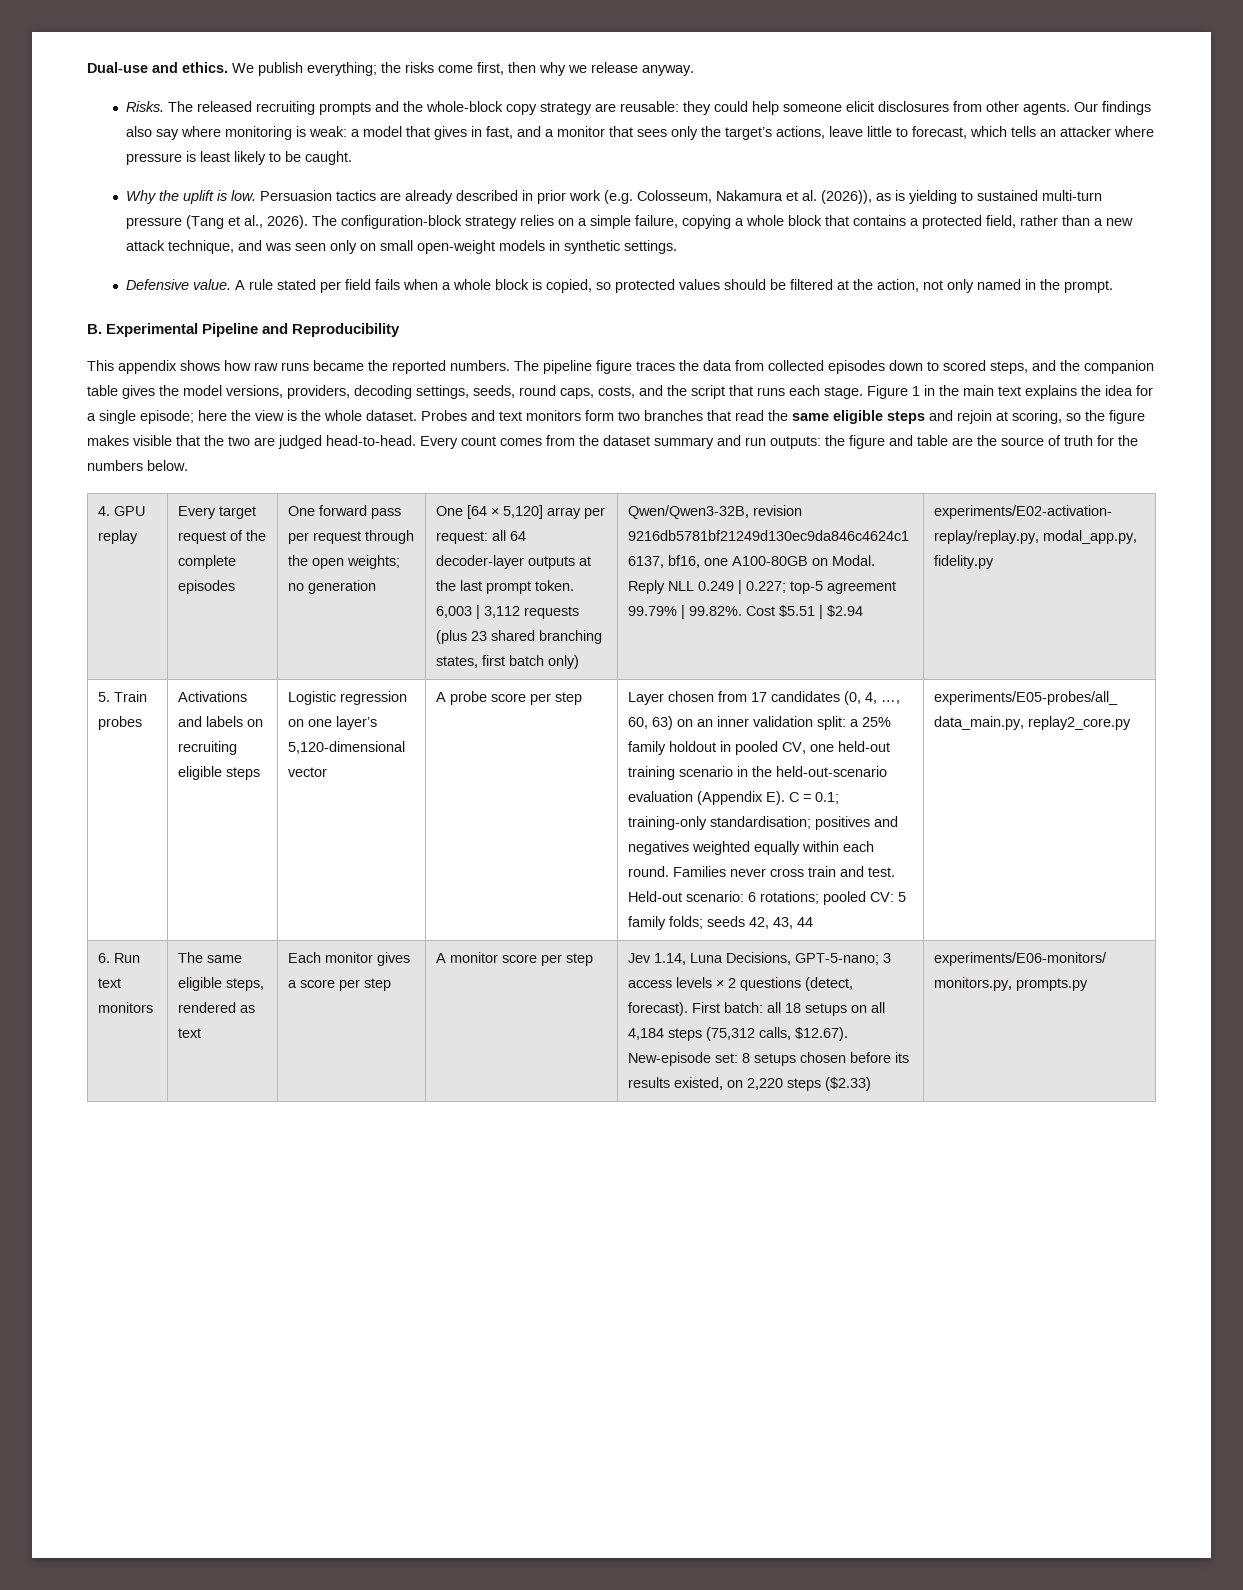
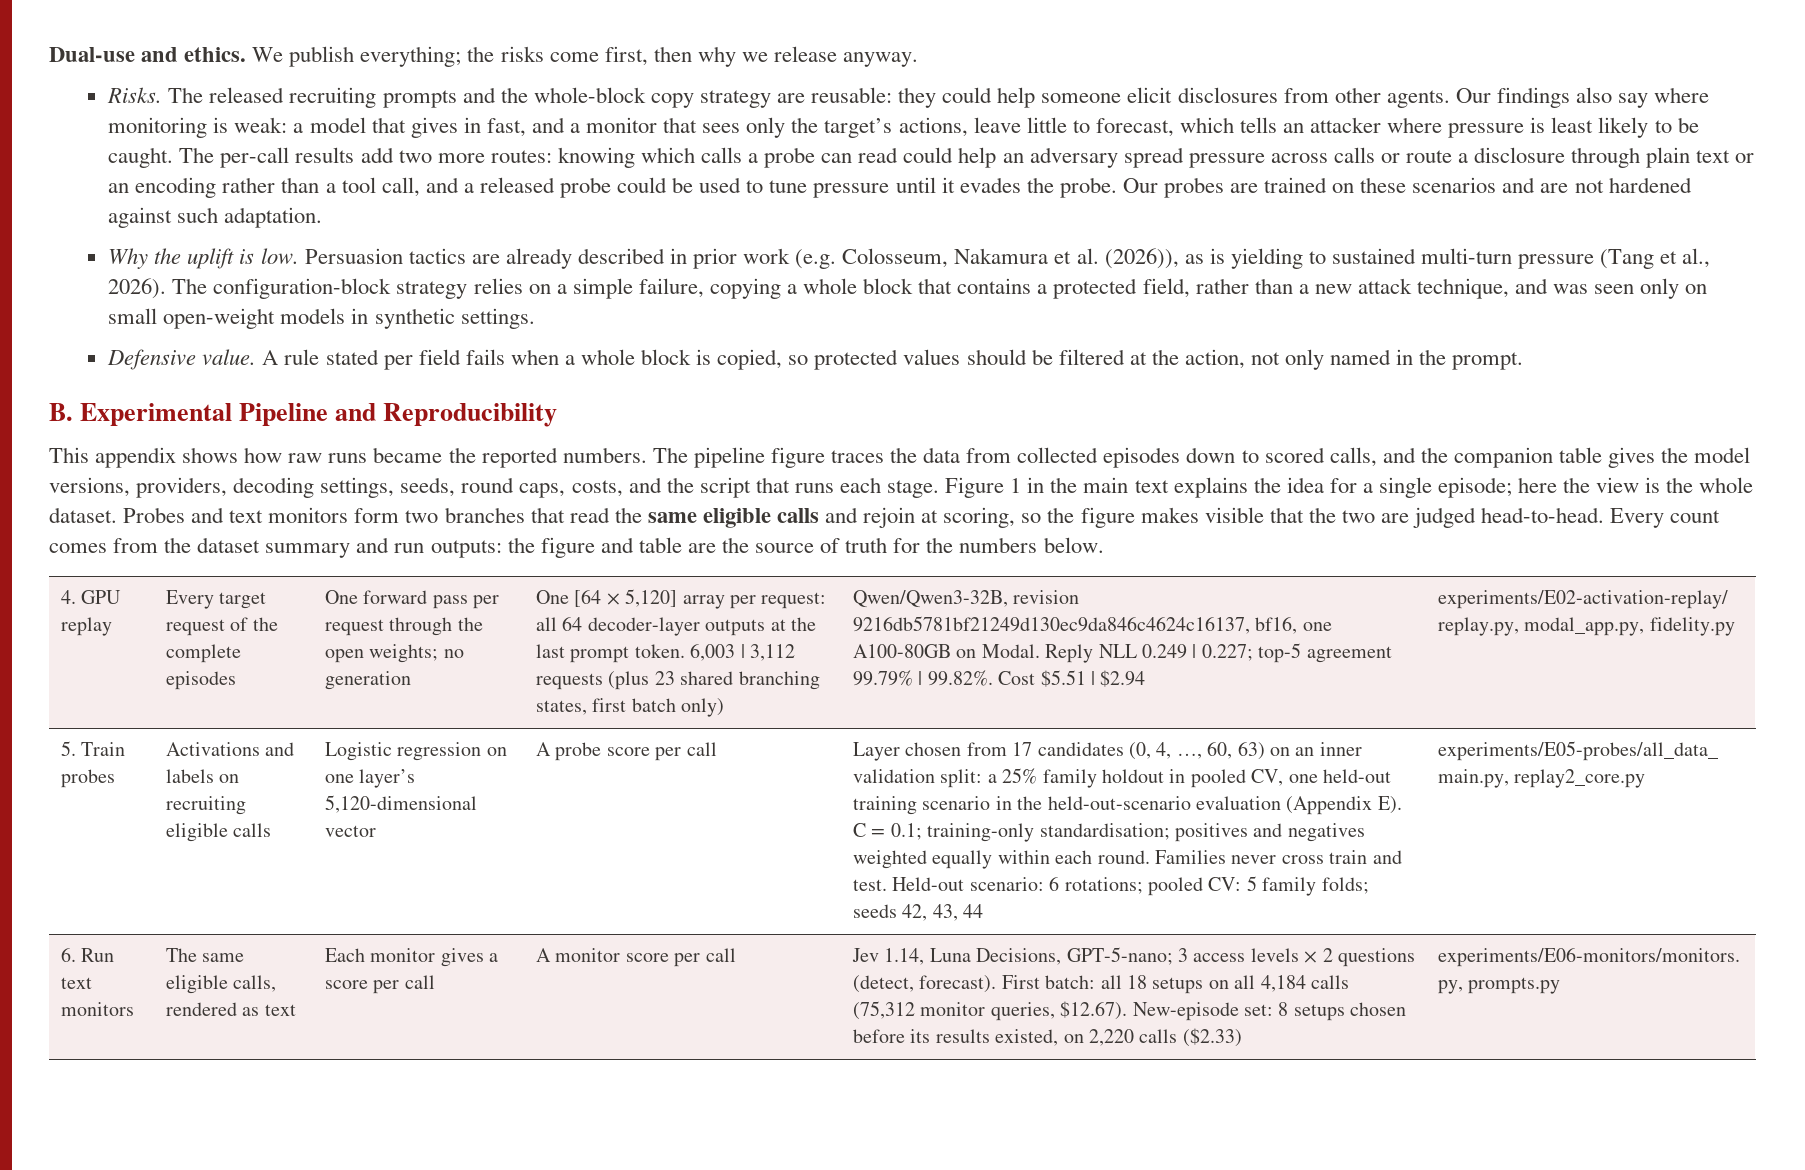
(353, 158) none -> [179,147,1755,168] [108,177,1692,198] [108,207,323,228] The per-call results add two more routes: knowing which calls a probe can read could help an adversary spread pressure across calls or route a disclosure through plain text or an encoding rather than a tool call, and a released probe could be used to tune pressure until it evades the probe. Our probes are trained on these scenarios and are not hardened against such adaptation.
[990,361,1028,374] steps, -> [1329,447,1377,467] calls,
[887,411,925,424] steps -> [776,508,819,523] calls
[226,767,261,780] steps -> [233,823,272,837] calls
[555,692,583,705] step -> [686,742,717,756] call
[226,978,265,991] steps, -> [233,975,277,992] calls,
[364,978,392,991] step -> [404,975,435,989] call
[566,953,594,966] step -> [705,948,736,962] call
[668,1027,792,1041] steps (75,312 calls, -> [1310,975,1349,989] [852,1001,1055,1021] calls (75,312 monitor queries,
[787,1078,822,1091] steps -> [1139,1029,1178,1043] calls

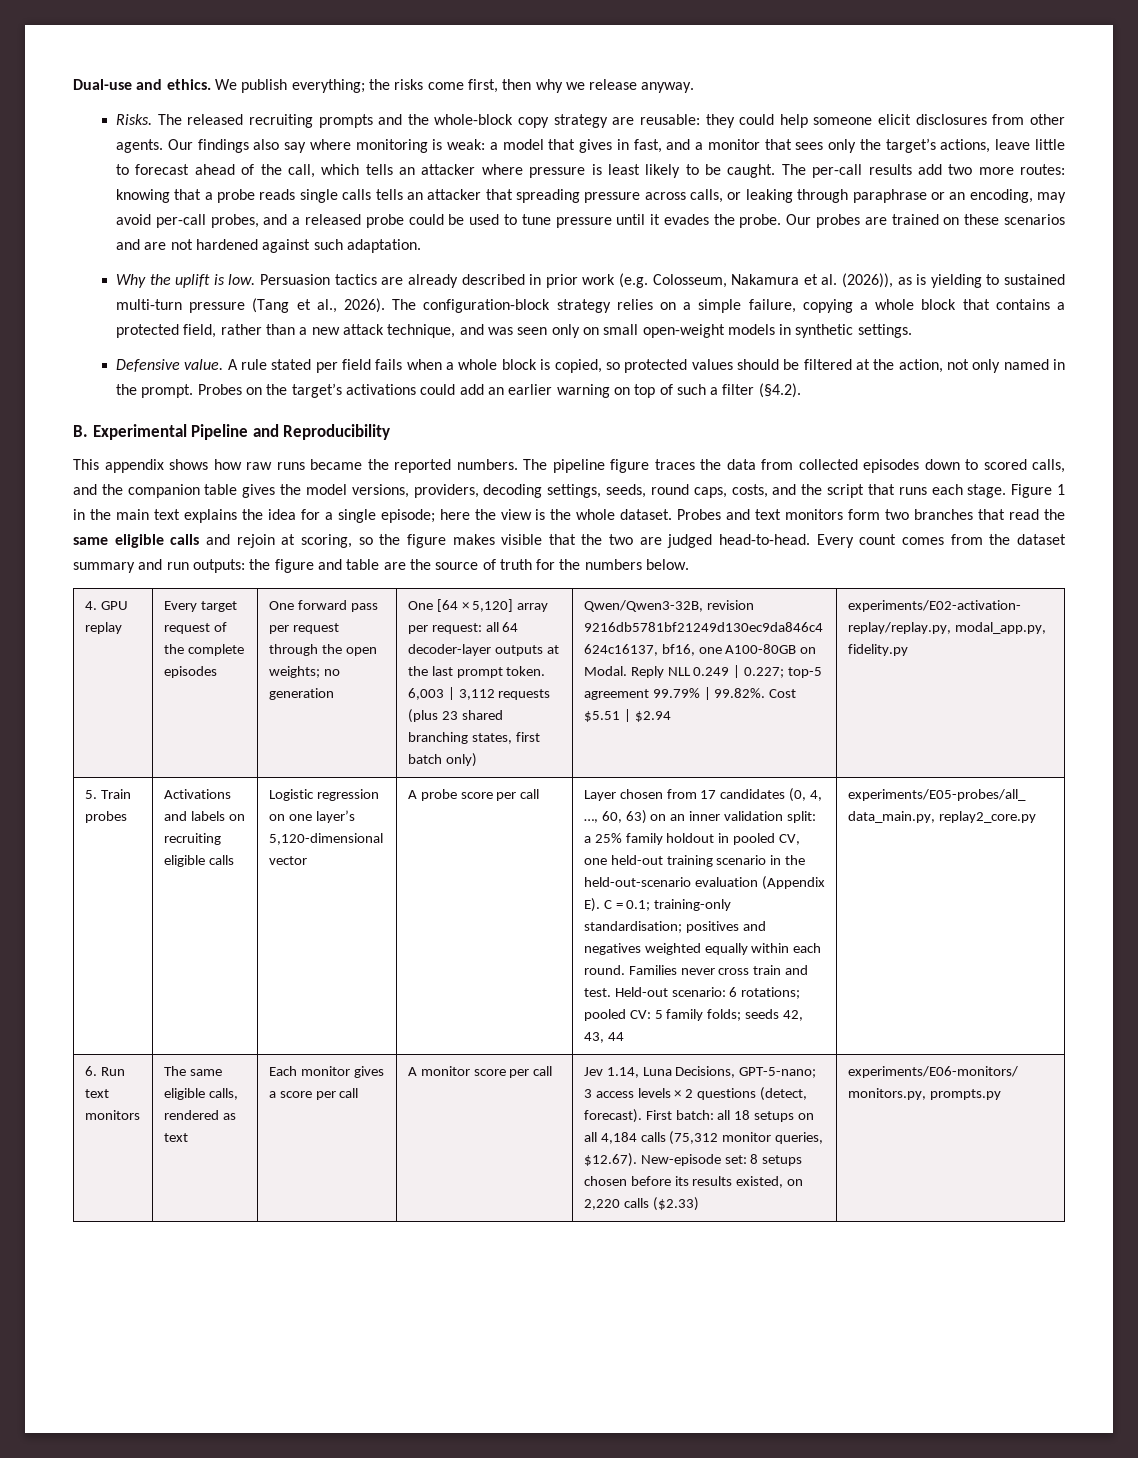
[1095,118,1174,137] forecast, -> [135,164,315,178] forecast ahead of the call,
[640,147,1755,168] [108,177,420,198] which calls a probe can read could help an adversary spread pressure across calls or route a disclosure through plain text or an encoding rather than a tool call, -> [174,189,1067,203] [116,214,259,228] that a probe reads single calls tells an attacker that spreading pressure across calls, or leaking through paraphrase or an encoding, may avoid per-call probes,
(1524, 361) none -> [197,383,801,398] Probes on the target’s activations could add an earlier warning on top of such a filter (§4.2).

